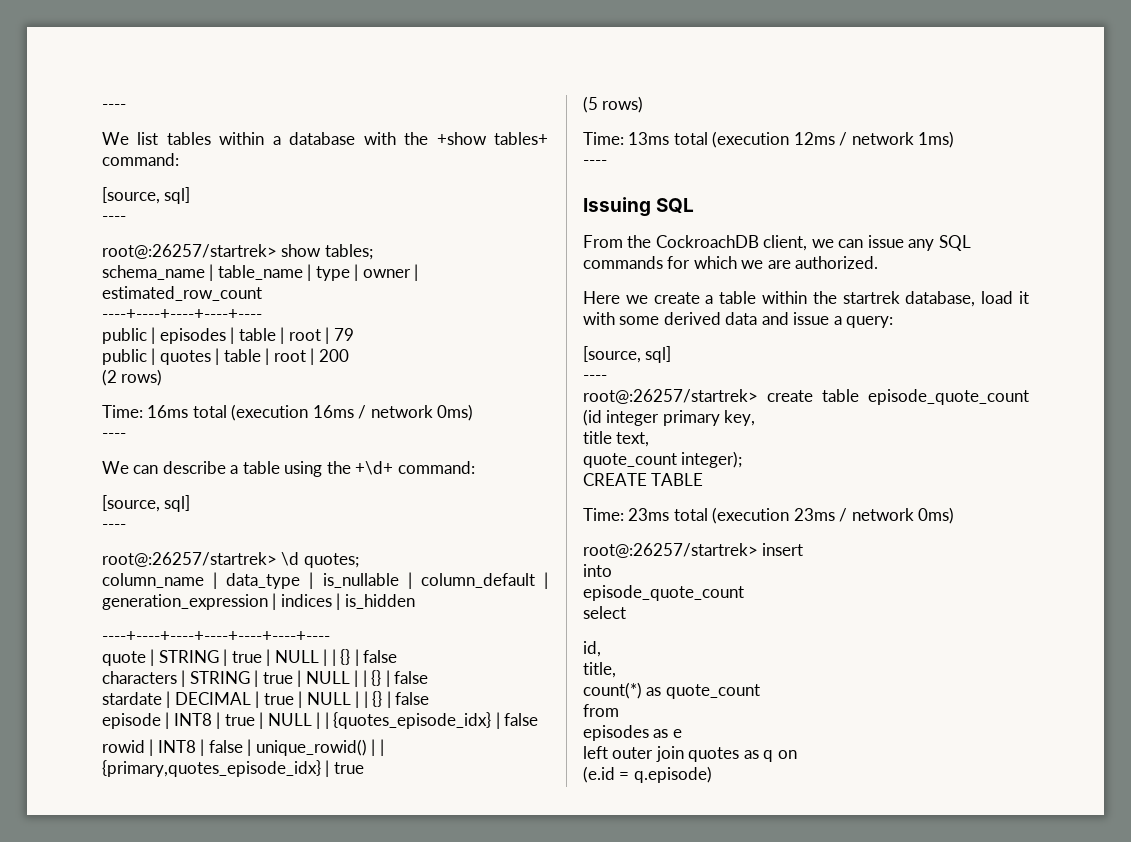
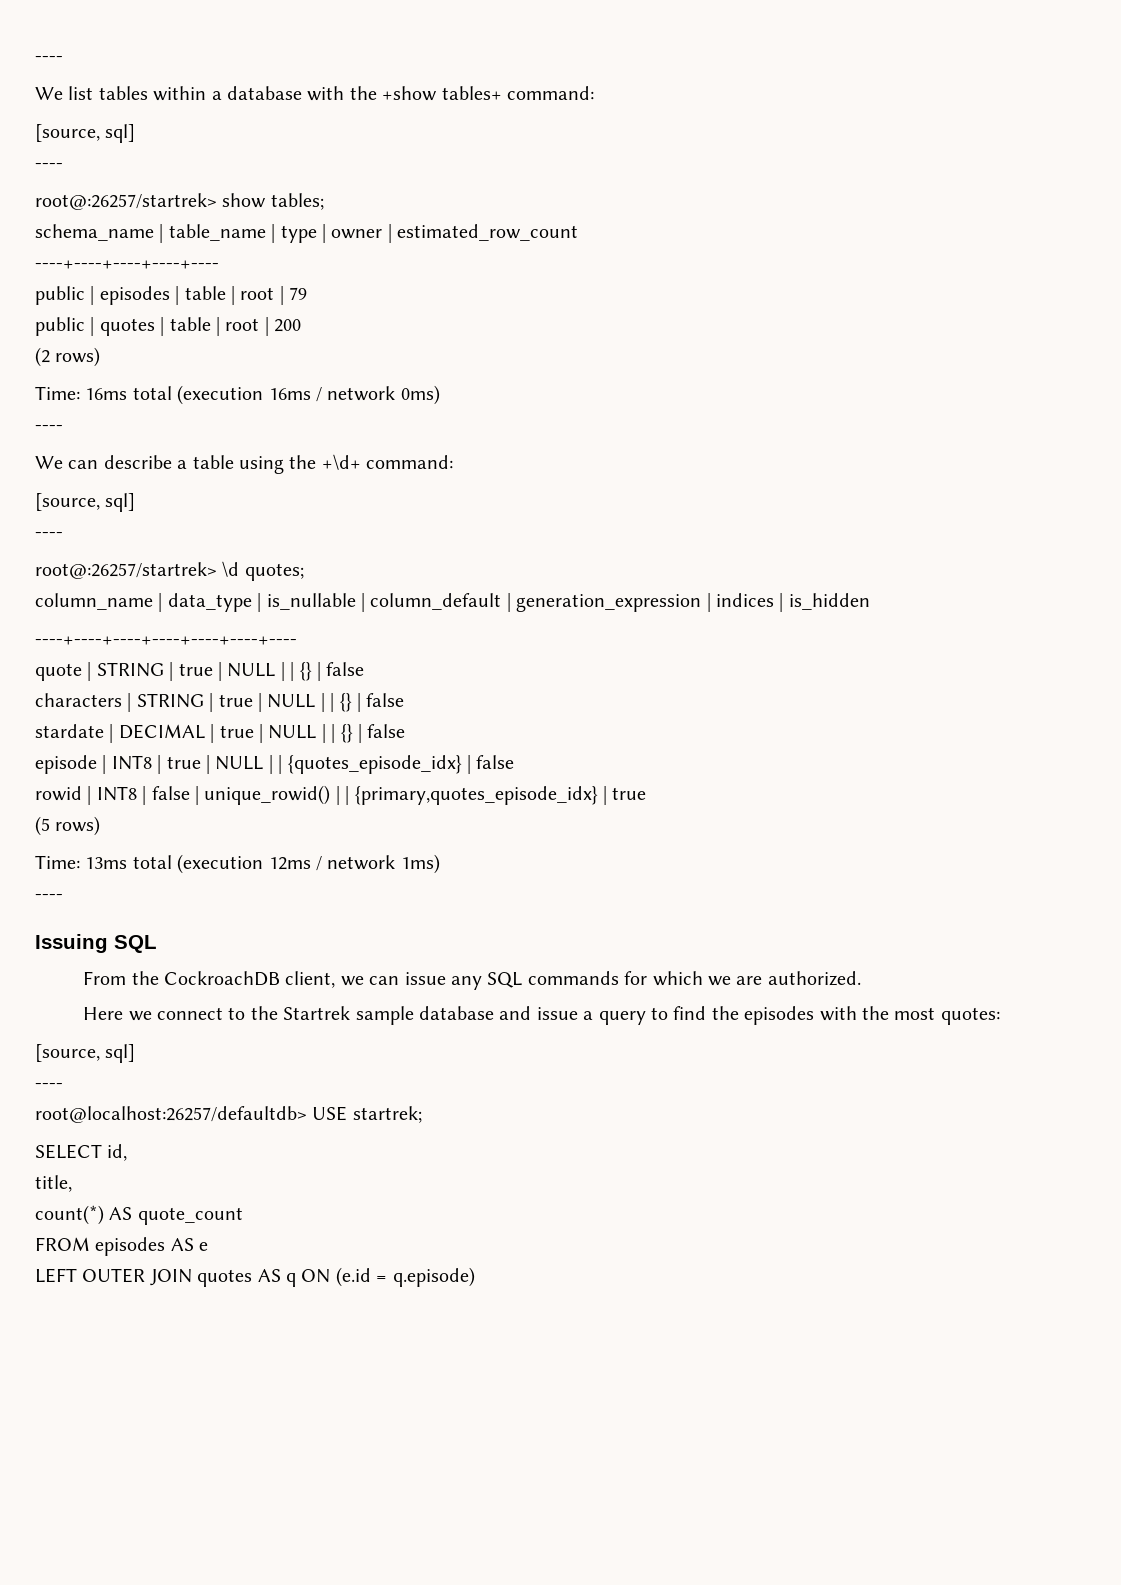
[653,291,1029,307] [583,312,894,328] [583,346,672,363] [583,375,607,381] [583,389,1029,405] [583,409,756,426] [583,431,650,447] [583,451,743,468] [583,473,704,486] [583,507,955,524] [583,543,804,558] [583,564,612,577] [583,585,744,601] [583,606,626,619] create a table within the startrek database, load it with some derived data and issue a query: // [source, sql] // ---- // root@:26257/startrek> create table episode_quote_count (id integer primary key, // title text, // quote_count integer); // CREATE TABLE // Time: 23ms total (execution 23ms / network 0ms) // root@:26257/startrek> insert // into // episode_quote_count // select // -> [156,1006,1000,1025] [35,1044,136,1063] [35,1083,63,1089] [35,1106,422,1123] [35,1144,102,1159] connect to the Startrek sample database and issue a query to find the episodes with the most quotes: // [source, sql] // ---- // root@localhost:26257/defaultdb> USE startrek; // SELECT
[646,687,662,696] as -> [109,1207,133,1220] AS
[583,704,619,717] [583,725,682,741] [583,746,797,762] from // episodes as e // left outer join quotes as q on // -> [35,1237,209,1256] [35,1268,331,1287] FROM episodes AS e // LEFT OUTER JOIN quotes AS q ON

